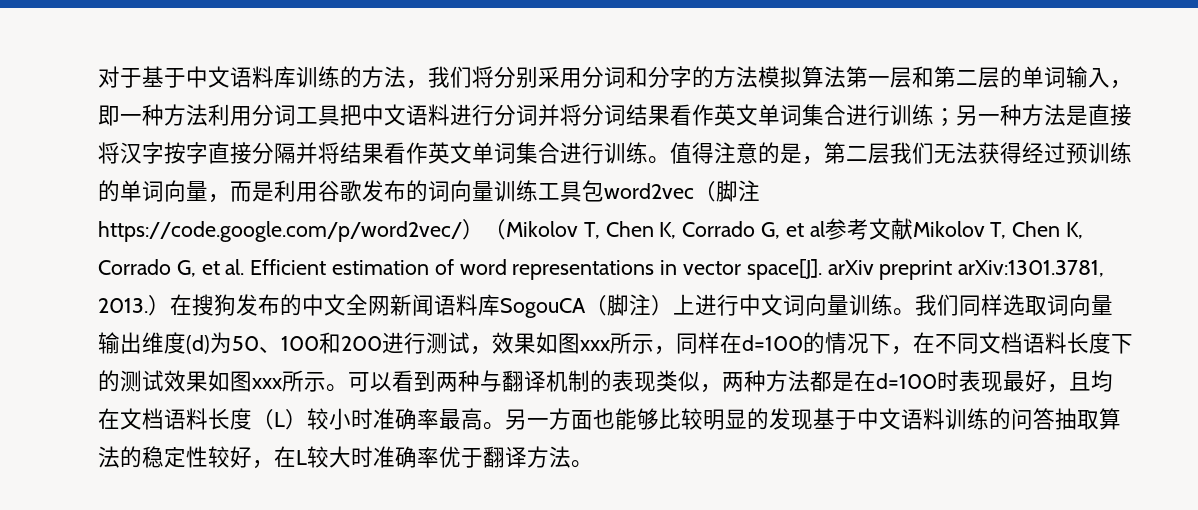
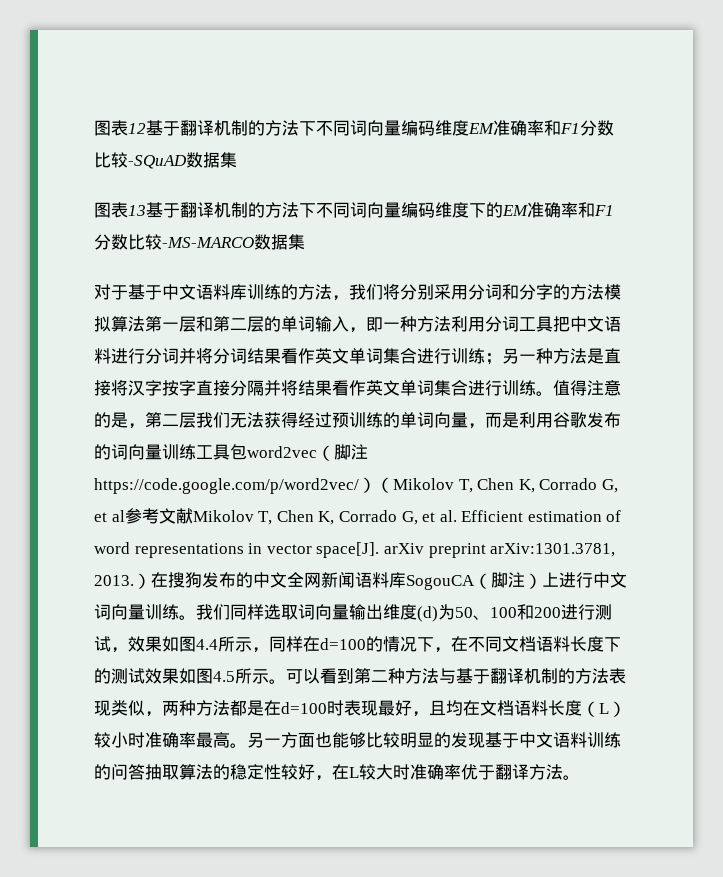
(98, 77) none -> [94,120,614,136] [94,152,237,169] [94,202,614,218] [94,234,305,250] 图表12基于翻译机制的方法下不同词向量编码维度EM准确率和F1分数比较-SQuAD数据集 // 图表13基于翻译机制的方法下不同词向量编码维度下的EM准确率和F1分数比较-MS-MARCO数据集 //
[580,340,610,351] xxx -> [196,639,218,650] 4.4
[252,378,282,389] xxx -> [213,671,235,682] 4.5
[436,370,612,392] 两种与翻译机制的 -> [354,668,609,684] 第二种方法与基于翻译机制的方法

